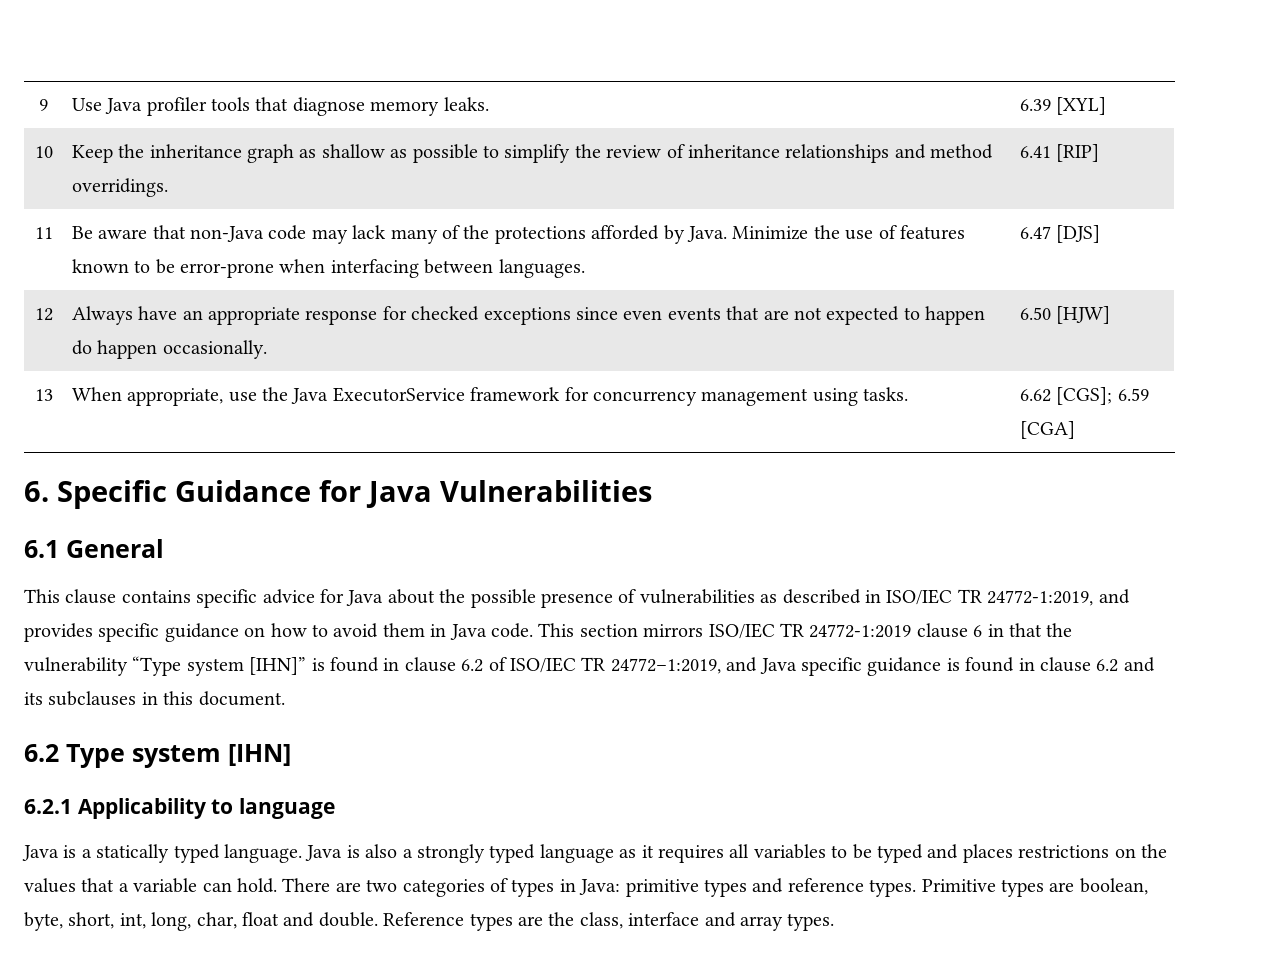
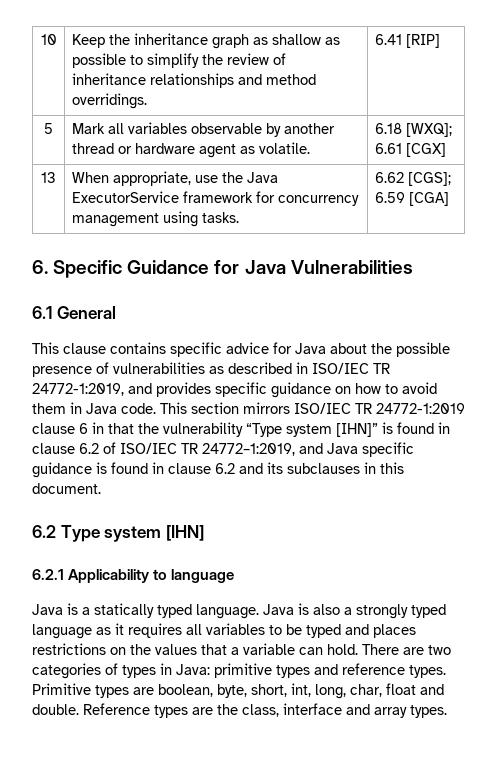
[39,99,48,111] [71,97,489,116] [1019,97,1107,115] 9 | Use Java profiler tools that diagnose memory leaks. | 6.39 [XYL] // -> (40, 39) none
[34,227,53,239] [71,225,965,244] [71,259,585,278] [1019,225,1101,243] [34,308,53,321] [71,306,986,325] [71,340,267,359] [1019,306,1111,324] 11 | Be aware that non-Java code may lack many of the protections afforded by Java. Minimize the use of features known to be error-prone when interfacing between languages. | 6.47 [DJS] // 12 | Always have an appropriate response for checked exceptions since even events that are not expected to happen do happen occasionally. | 6.50 [HJW] -> [44,123,53,134] [71,122,335,137] [71,142,310,158] [374,123,452,137] [374,143,446,157] 5 | Mark all variables observable by another thread or hardware agent as volatile. | 6.18 [WXQ]; 6.61 [CGX]

